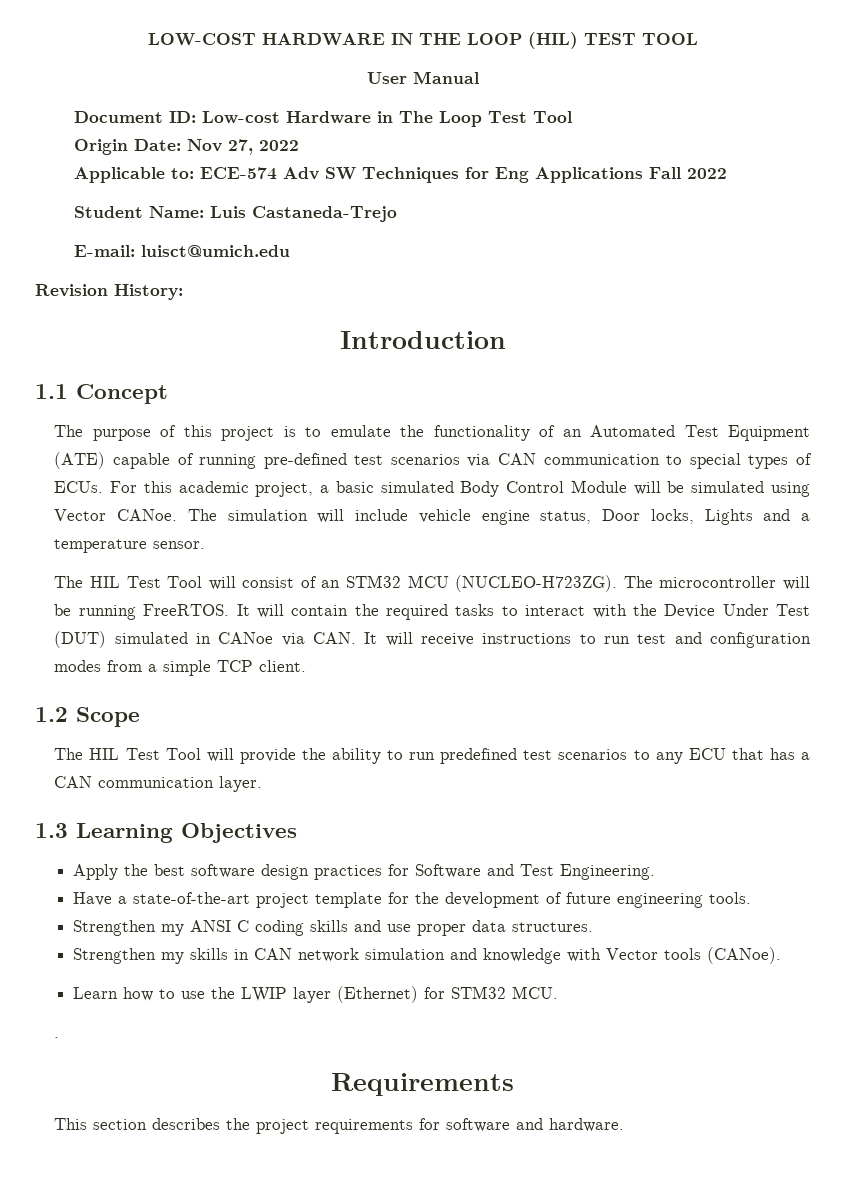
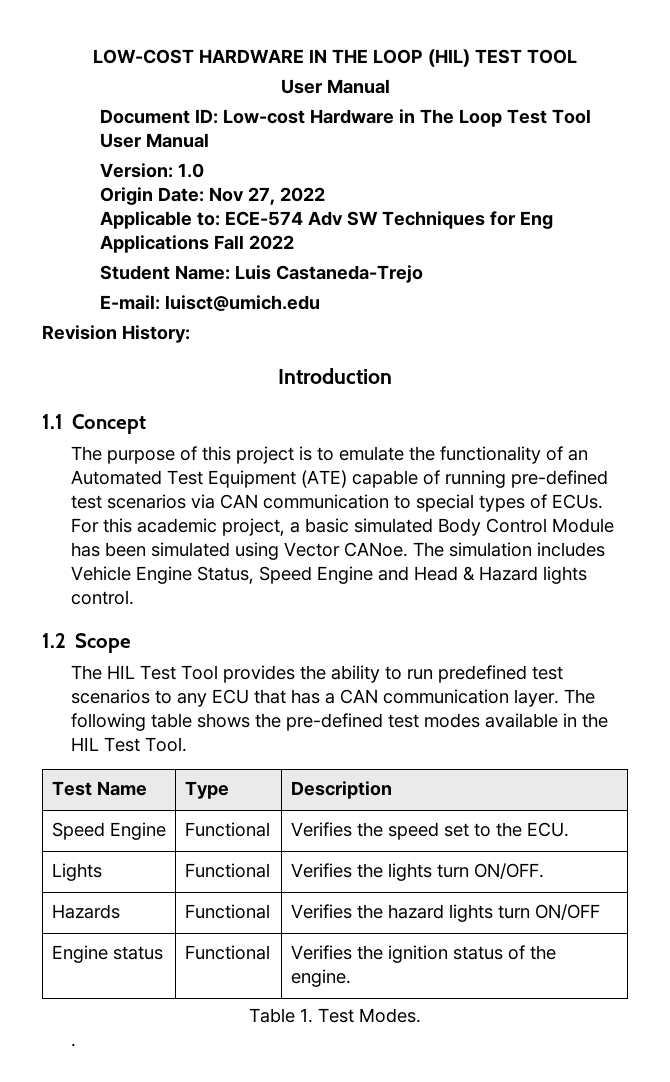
(572, 117) none -> [99,133,209,148] [99,163,204,178] User Manual // Version: 1.0
[633,481,685,495] will be -> [70,542,146,557] has been
[317,509,810,525] [54,539,206,553] [54,575,810,592] [54,604,811,620] [54,631,812,648] [54,660,307,676] will include vehicle engine status, Door locks, Lights and a temperature sensor. // The HIL Test Tool will consist of an STM32 MCU (NUCLEO-H723ZG). The microcontroller will be running FreeRTOS. It will contain the required tasks to interact with the Device Under Test (DUT) simulated in CANoe via CAN. It will receive instructions to run test and configuration modes from a simple TCP client. -> [536,542,605,557] [70,566,587,584] [70,590,134,605] includes Vehicle Engine Status, Speed Engine and Head & Hazard lights control.
[206,748,296,764] will provide -> [222,665,295,683] provides
[35,823,298,843] [72,864,655,880] [72,892,751,908] [72,920,593,936] [72,947,781,964] [72,986,558,1003] [54,1037,60,1038] [331,1073,514,1096] [54,1118,625,1134] // 1.3 Learning Objectives // Apply the best software design practices for Software and Test Engineering. // Have a state-of-the-art project template for the development of future engineering tools. // Strengthen my ANSI C coding skills and use proper data structures. // Strengthen my skills in CAN network simulation and knowledge with Vector tools (CANoe). // Learn how to use the LWIP layer (Ethernet) for STM32 MCU. // . // Requirements // This section describes the project requirements for software and hardware. -> [563,689,595,704] [70,713,608,731] [70,737,187,752] [51,781,147,796] [184,781,229,799] [290,781,392,799] [51,822,166,840] [184,822,270,837] [290,822,569,840] [51,863,102,881] [184,863,270,878] [290,863,544,881] [51,904,120,919] [184,904,270,919] [290,904,600,922] [51,945,163,963] [184,945,270,960] [290,945,556,963] [290,969,351,987] [249,1008,421,1023] [70,1043,76,1047] The following table shows the pre-defined test modes available in the HIL Test Tool. // Test Name | Type | Description // Speed Engine | Functional | Verifies the speed set to the ECU. // Lights | Functional | Verifies the lights turn ON/OFF. // Hazards | Functional | Verifies the hazard lights turn ON/OFF // Engine status | Functional | Verifies the ignition status of the engine. // Table 1. Test Modes. // .

